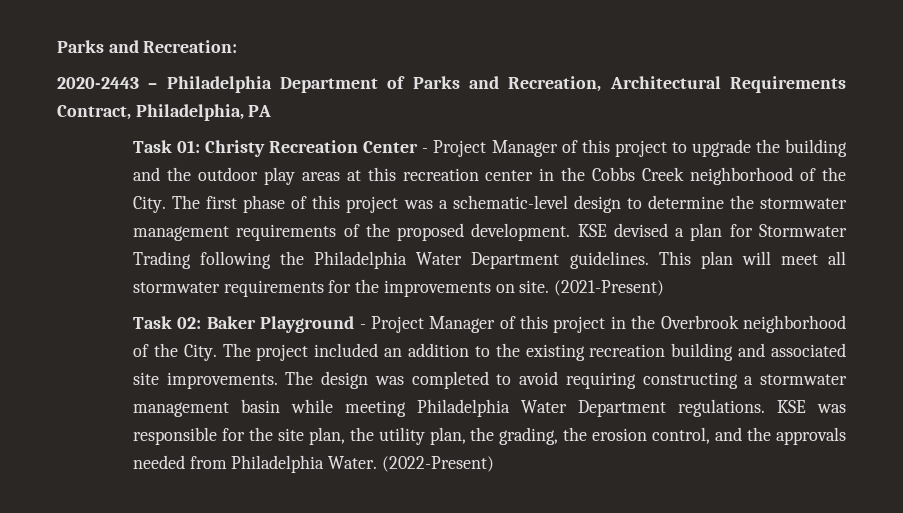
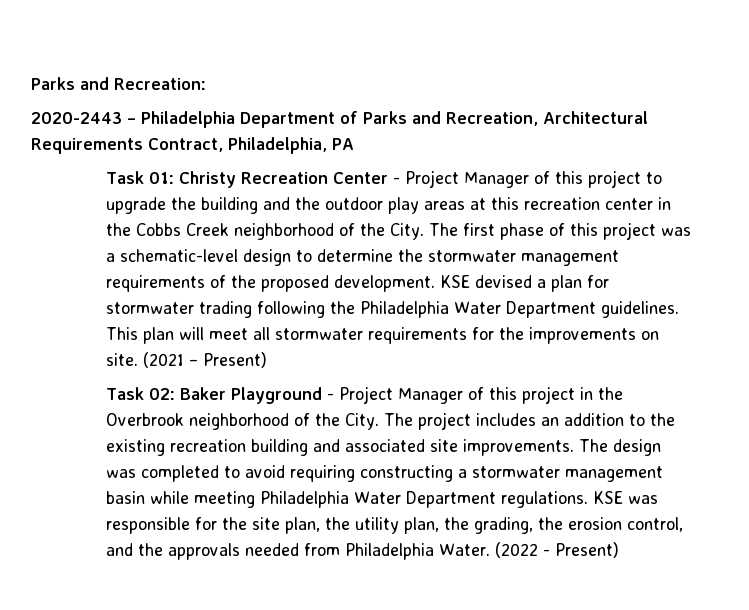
[759,224,848,237] [133,251,192,269] Stormwater Trading -> [105,301,252,318] stormwater trading
[554,280,665,296] (2021-Present) -> [142,352,267,368] (2021 – Present)
[314,343,379,357] included -> [475,413,536,426] includes
[381,456,494,472] (2022-Present) -> [494,542,619,558] (2022 - Present)

